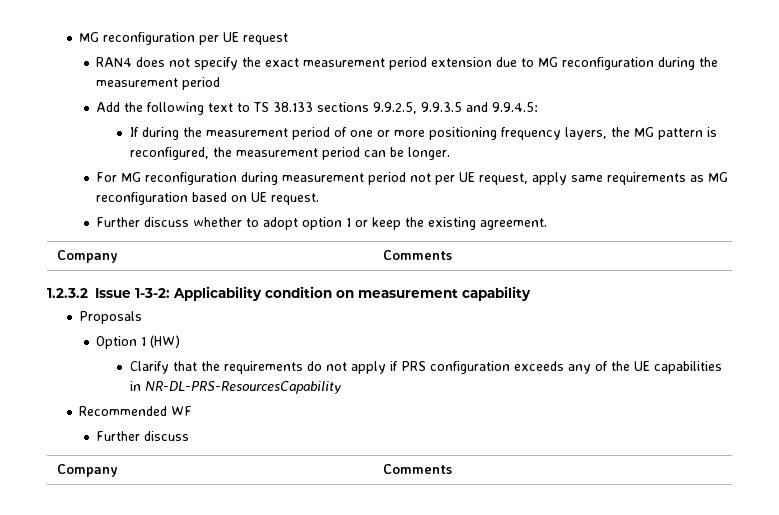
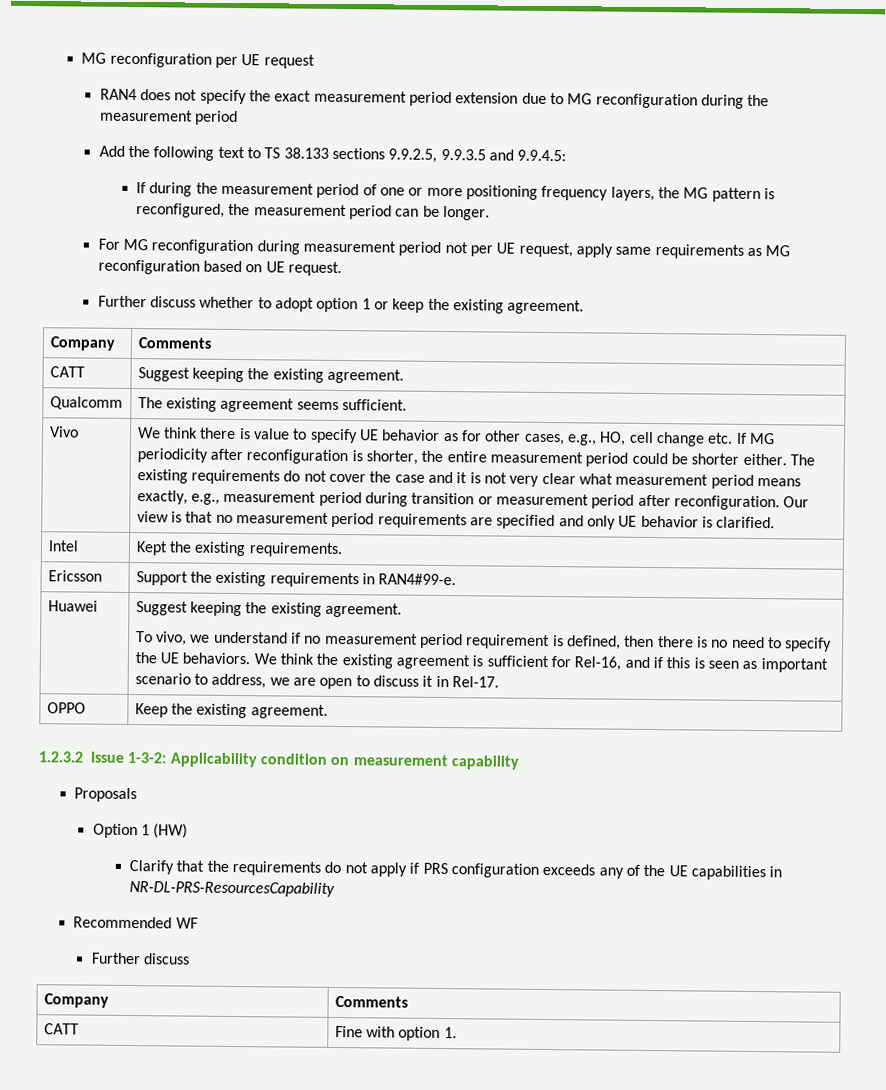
(453, 255) none -> [49,366,85,378] [137,367,405,384] [49,396,123,410] [137,397,408,413] [49,426,79,438] [137,427,775,447] [136,448,815,467] [136,469,801,489] [136,490,810,511] [136,511,776,530] [47,540,79,552] [135,541,343,558] [47,570,102,582] [135,571,457,588] [47,600,98,612] [135,601,403,618] [135,631,833,652] [134,652,828,673] [134,673,499,690] [46,702,86,714] [134,703,328,719] // CATT | Suggest keeping the existing agreement. // Qualcomm | The existing agreement seems sufficient. // Vivo | We think there is value to specify UE behavior as for other cases, e.g., HO, cell change etc. If MG periodicity after reconfiguration is shorter, the entire measurement period could be shorter either. The existing requirements do not cover the case and it is not very clear what measurement period means exactly, e.g., measurement period during transition or measurement period after reconfiguration. Our view is that no measurement period requirements are specified and only UE behavior is clarified. // Intel | Kept the existing requirements. // Ericsson | Support the existing requirements in RAN4#99-e. // Huawei | Suggest keeping the existing agreement. // To vivo, we understand if no measurement period requirement is defined, then there is no need to specify the UE behaviors. We think the existing agreement is sufficient for Rel-16, and if this is seen as important scenario to address, we are open to discuss it in Rel-17. // OPPO | Keep the existing agreement.
(453, 469) none -> [43,1023,79,1035] [334,1025,457,1041] // CATT | Fine with option 1.

